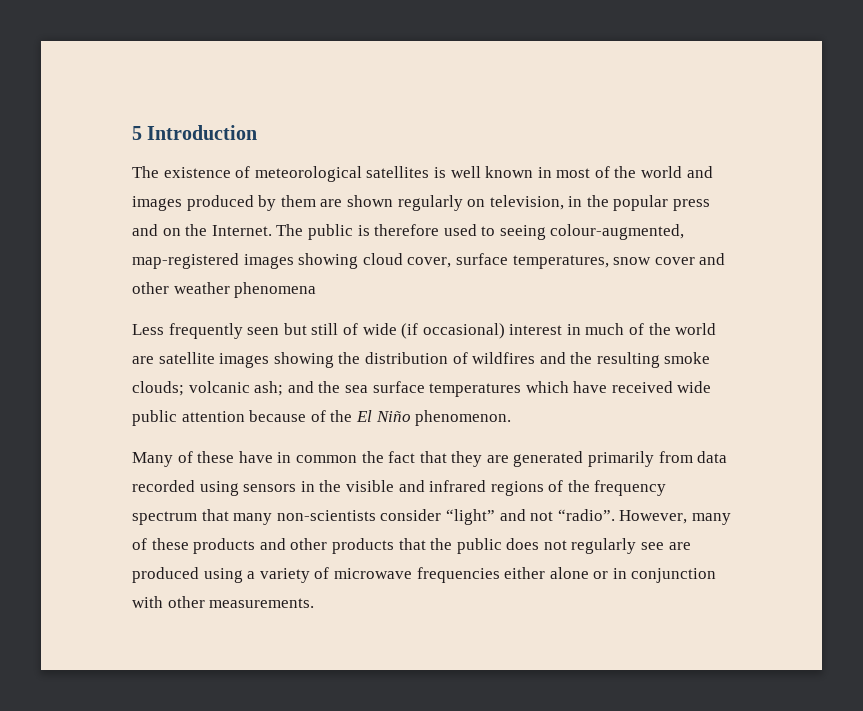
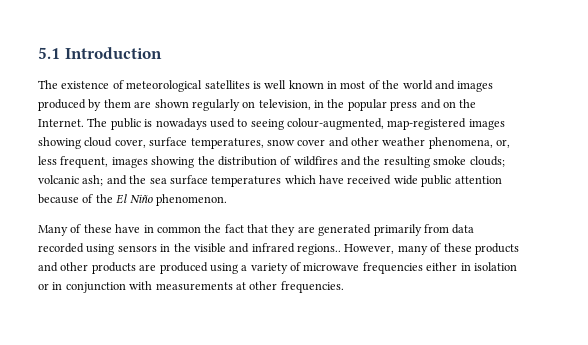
[132,126,142,140] 5 -> [38,47,60,59] 5.1
[374,224,440,236] therefore -> [155,118,207,130] nowadays
[234,282,317,298] [132,323,717,339] [132,352,215,364] phenomena // Less frequently seen but still of wide (if occasional) interest in much of the world are satellite -> [428,137,511,149] [38,156,109,168] phenomena, or, less frequent,
[490,480,667,496] [132,509,615,525] regions of the frequency spectrum that many non-scientists consider “light” and not “radio”. -> [297,244,341,255] regions..
[398,538,665,554] that the public does not regularly see -> (136, 268) none
[549,567,589,579] alone -> [460,262,517,271] in isolation
[167,596,315,608] other measurements. -> [155,281,344,293] measurements at other frequencies.

